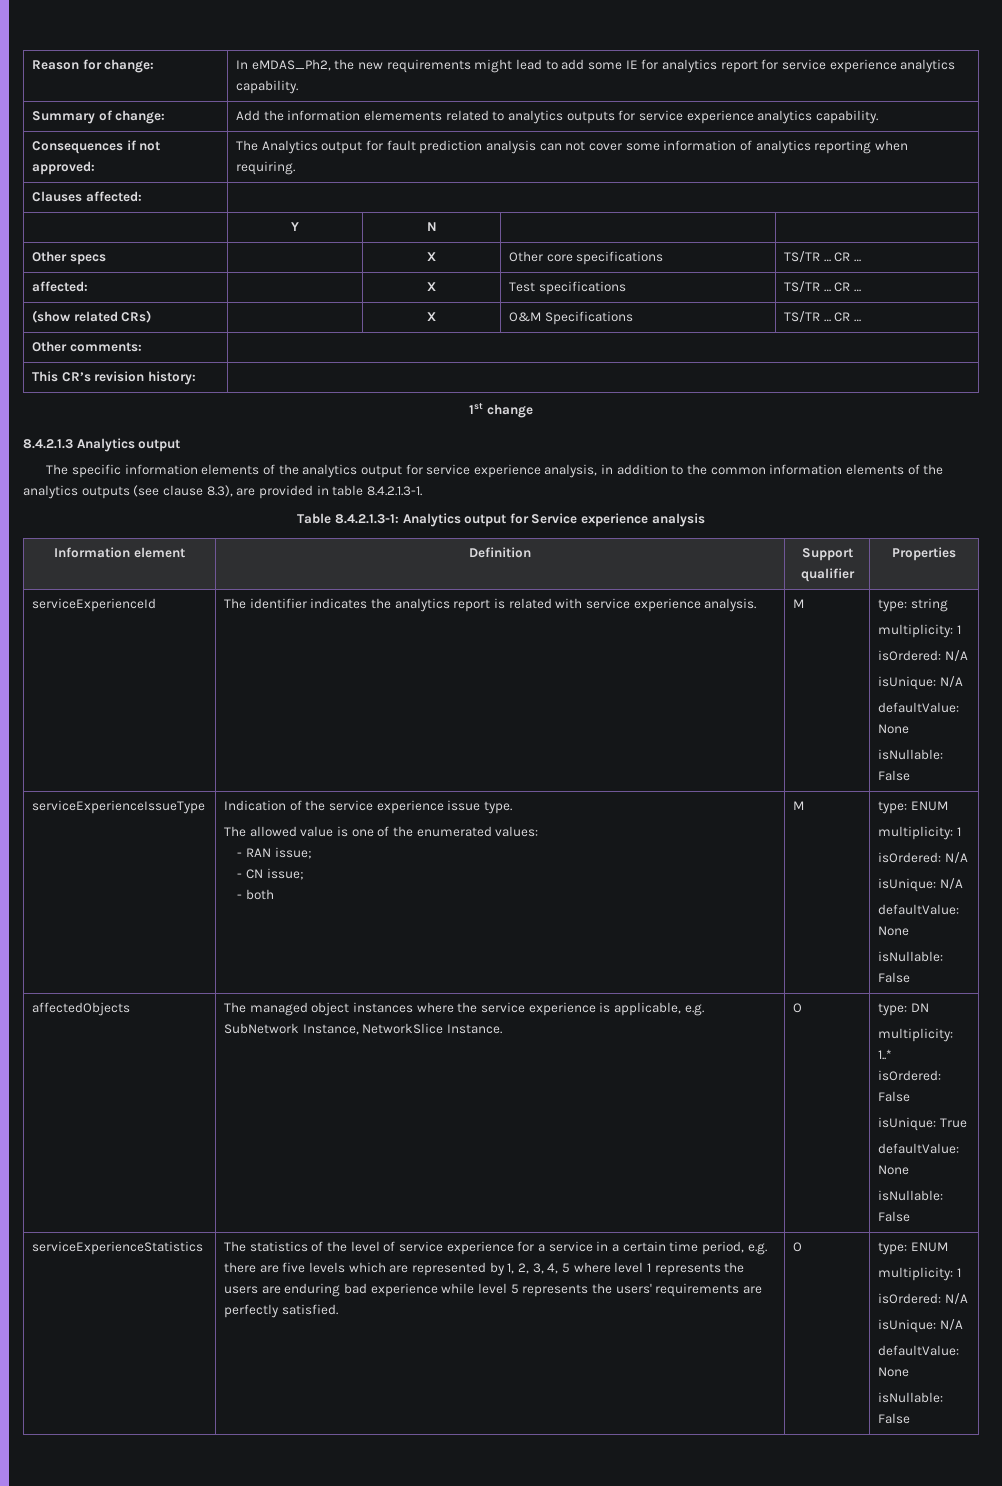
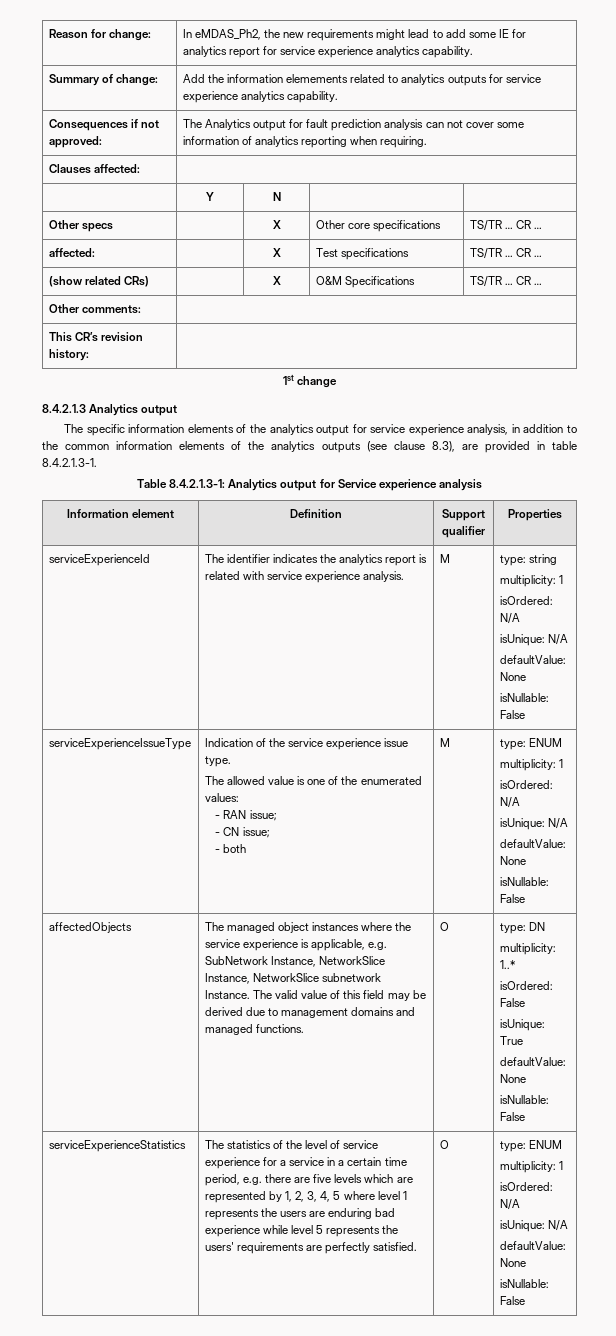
[447,1024,503,1034] Instance. -> [204,973,382,984] [204,990,426,1001] [204,1007,416,1018] [204,1024,304,1035] Instance, NetworkSlice subnetwork Instance. The valid value of this field may be derived due to management domains and managed functions.

